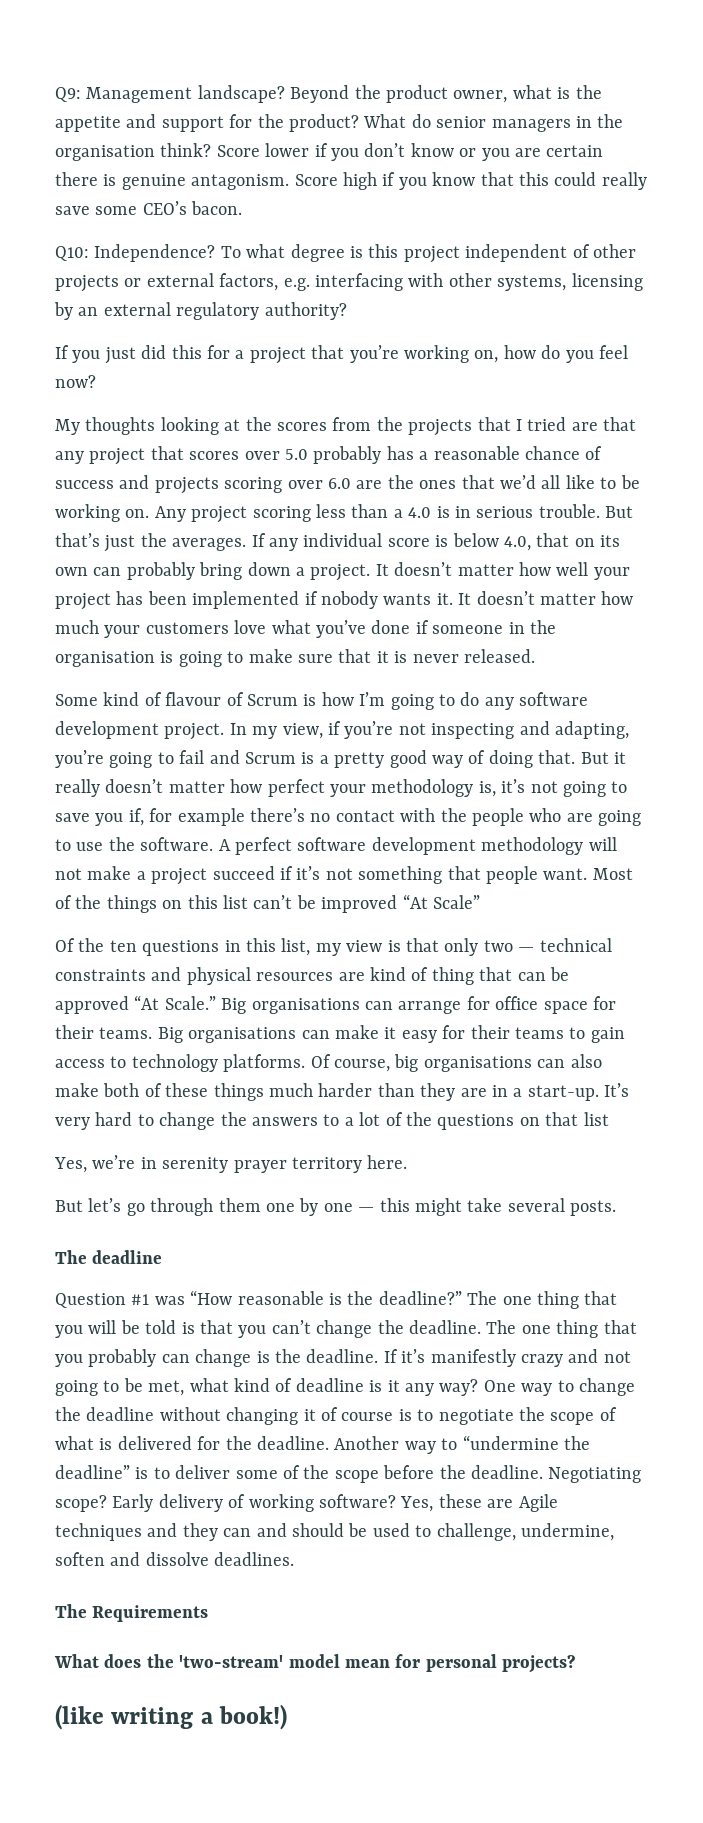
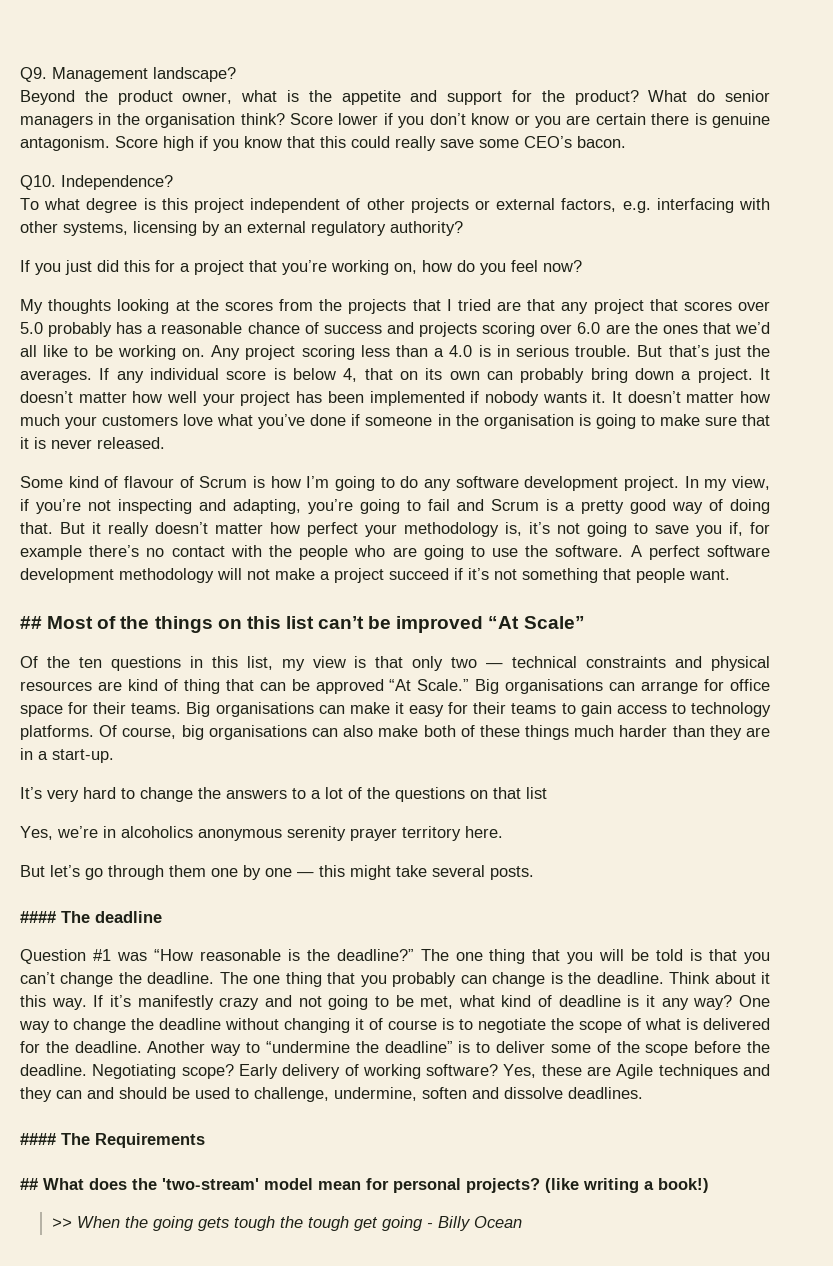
[55,87,81,102] Q9: -> [20,67,47,82] Q9.
(285, 94) none -> (236, 74) //
[55,246,89,261] Q10: -> [20,175,56,190] Q10.
(216, 253) none -> (173, 182) //
[503,536,531,551] 4.0, -> [343,368,358,382] 4,
(588, 874) none -> [20,616,42,629] // ##
(599, 1093) none -> (114, 756) //
(157, 1163) none -> [121,826,282,841] alcoholics anonymous
(617, 1208) none -> [20,911,56,923] ####
(379, 1356) none -> [669,972,771,984] [20,995,87,1010] Think about it this way.
(295, 1559) none -> [20,1133,56,1145] ####
(209, 1613) none -> [20,1178,38,1190] ##
(576, 1664) // -> (540, 1185) none
(287, 1717) none -> [51,1216,522,1231] // >> When the going gets tough the tough get going - Billy Ocean

